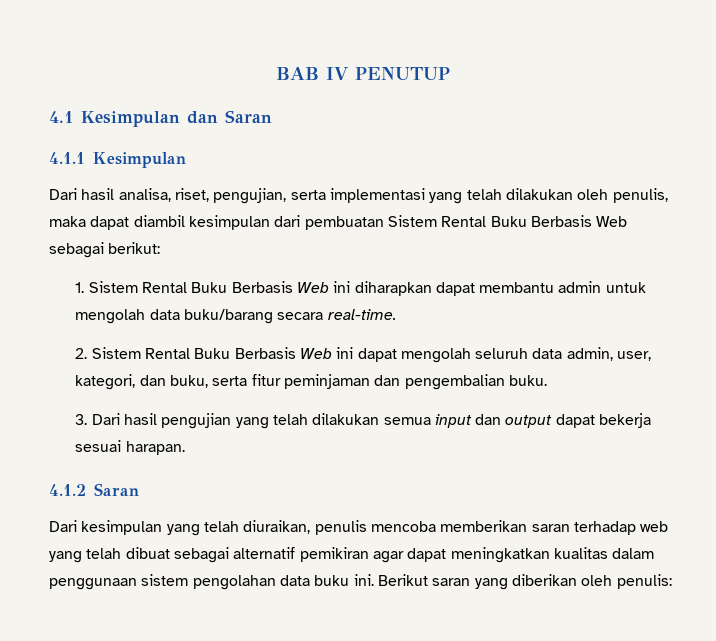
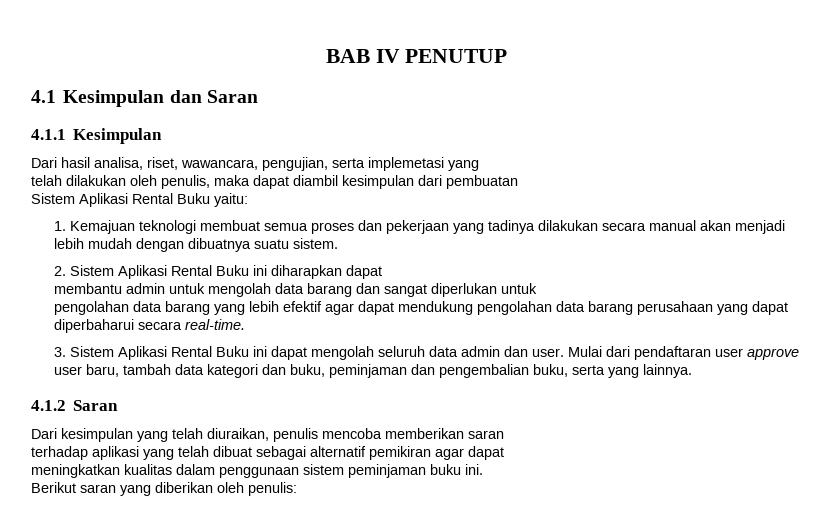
(209, 195) none -> [181,159,258,170] wawancara,
[329,188,463,204] implementasi yang -> [368,157,479,171] implemetasi yang //
[387,215,628,227] [49,242,161,258] [75,281,329,293] Sistem Rental Buku Berbasis Web sebagai berikut: // 1. Sistem Rental Buku Berbasis Web -> [31,193,248,207] [54,220,786,234] [54,238,339,252] [54,265,250,279] // Sistem Aplikasi Rental Buku yaitu: // 1. Kemajuan teknologi membuat semua proses dan pekerjaan yang tadinya dilakukan secara manual akan menjadi lebih mudah dengan dibuatnya suatu sistem. // 2. Sistem Aplikasi Rental Buku
(475, 289) none -> (383, 272) //
[183,309,396,324] [75,347,332,359] buku/barang secara real-time. // 2. Sistem Rental Buku Berbasis Web -> [307,283,538,297] [54,301,789,315] [54,319,246,333] [54,346,250,360] barang dan sangat diperlukan untuk // pengolahan data barang yang lebih efektif agar dapat mendukung pengolahan data barang perusahaan yang dapat diperbaharui secara real-time. // 3. Sistem Aplikasi Rental Buku
[566,347,652,361] [75,374,547,390] [75,413,652,429] [75,440,185,455] admin, user, kategori, dan buku, serta fitur peminjaman dan pengembalian buku. // 3. Dari hasil pengujian yang telah dilakukan semua input dan output dapat bekerja sesuai harapan. -> [461,346,800,360] [54,364,693,378] admin dan user. Mulai dari pendaftaran user approve user baru, tambah data kategori dan buku, peminjaman dan pengembalian buku, serta yang lainnya.
[573,521,669,535] terhadap web -> [31,446,139,460] // terhadap aplikasi
(447, 555) none -> (504, 453) //
[192,575,310,590] pengolahan data -> [348,464,426,478] peminjaman
(374, 580) none -> (483, 469) //

